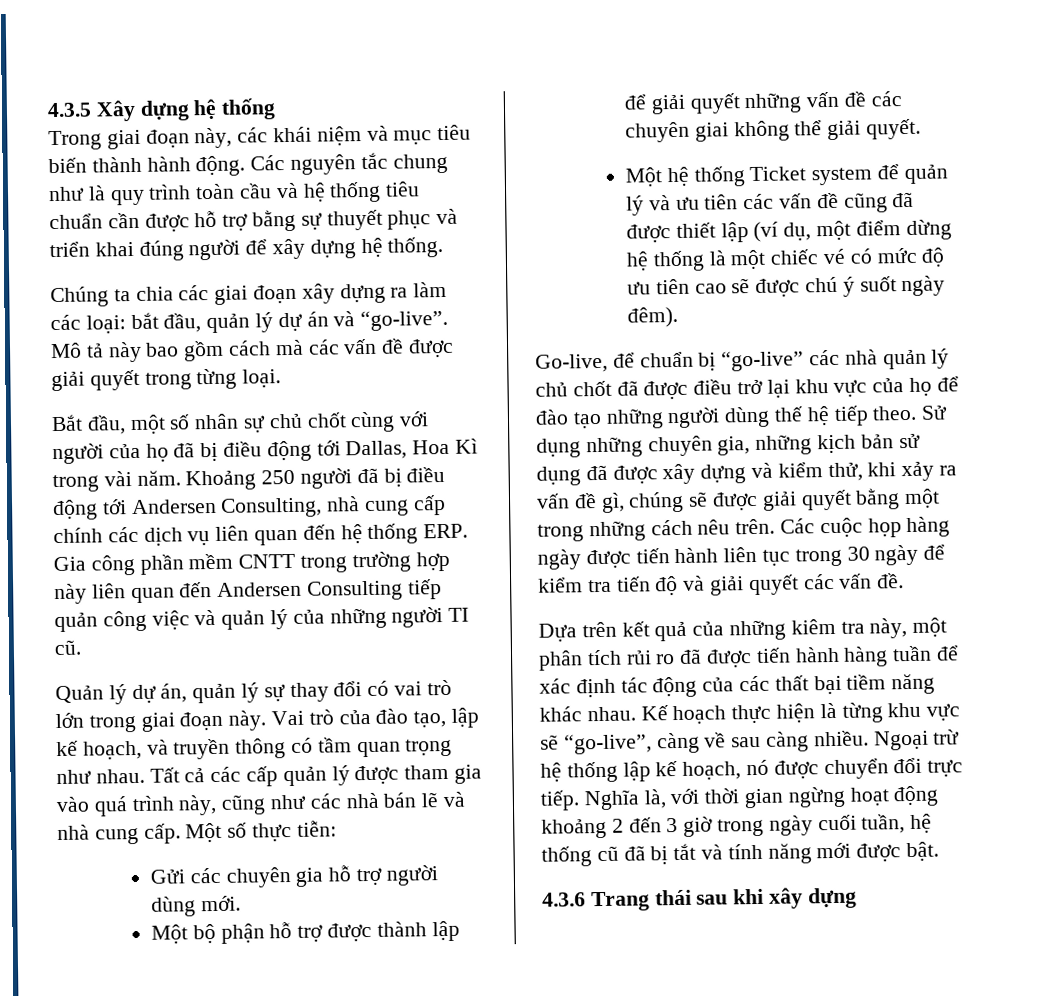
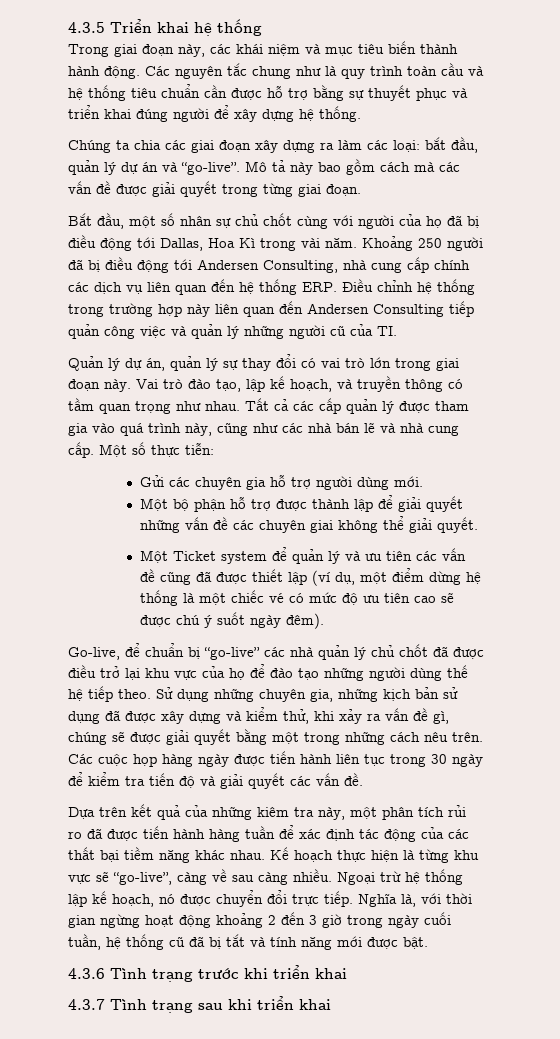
[95,99,190,122] Xây dựng -> [110,19,189,33] Triển khai
[242,369,282,388] loại. -> [298,184,361,197] giai đoạn.
[53,553,296,576] Gia công phần mềm CNTT -> [342,279,475,295] Điều chỉnh hệ thống
[292,607,470,629] [54,639,81,656] của những người TI cũ. -> [244,324,397,339] những người cũ của TI.
[338,709,371,725] của -> (183, 384) none
[666,166,745,187] hệ thống -> (168, 556) none
[590,887,857,912] Trang thái sau khi xây dựng -> [110,965,347,982] [68,996,331,1013] Tình trạng trước khi triển khai // 4.3.7 Tình trạng sau khi triển khai

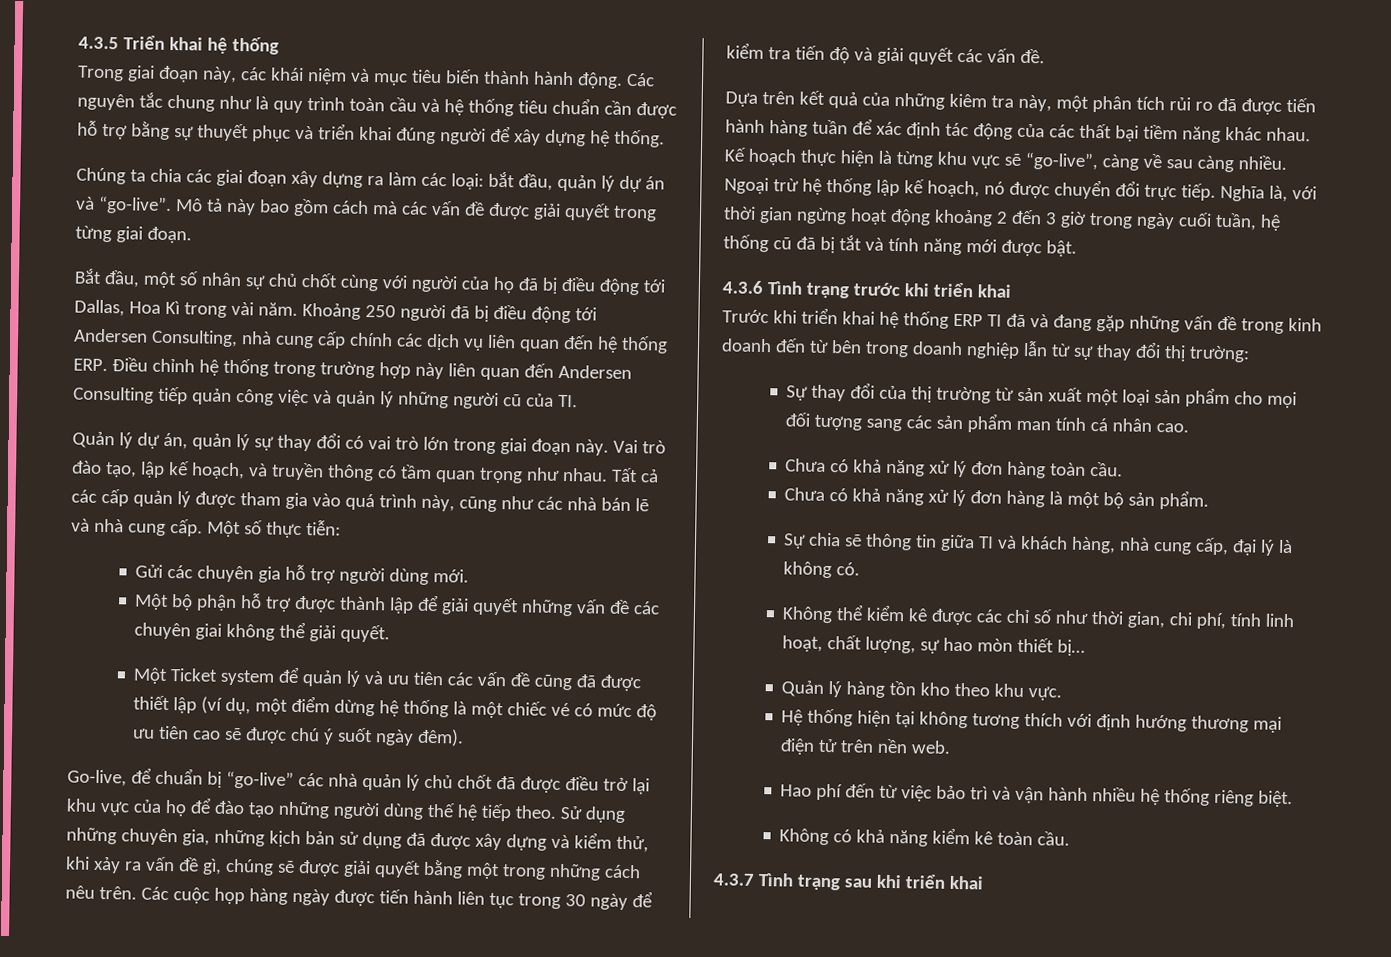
(347, 973) none -> [722,307,1322,334] [721,338,1250,363] [786,382,1298,409] [785,412,1190,433] [785,458,1124,479] [784,487,1210,510] [783,532,1294,556] [783,561,861,579] [782,604,1296,630] [782,635,1086,656] [781,680,1063,701] [781,708,1283,733] [780,738,952,755] [780,783,1294,808] [779,827,1071,847] // Trước khi triển khai hệ thống ERP TI đã và đang gặp những vấn đề trong kinh doanh đến từ bên trong doanh nghiệp lẫn từ sự thay đổi thị trường: // Sự thay đổi của thị trường từ sản xuất một loại sản phẩm cho mọi đối tượng sang các sản phẩm man tính cá nhân cao. // Chưa có khả năng xử lý đơn hàng toàn cầu. // Chưa có khả năng xử lý đơn hàng là một bộ sản phẩm. // Sự chia sẽ thông tin giữa TI và khách hàng, nhà cung cấp, đại lý là không có. // Không thể kiểm kê được các chỉ số như thời gian, chi phí, tính linh hoạt, chất lượng, sự hao mòn thiết bị… // Quản lý hàng tồn kho theo khu vực. // Hệ thống hiện tại không tương thích với định hướng thương mại điện tử trên nền web. // Hao phí đến từ việc bảo trì và vận hành nhiều hệ thống riêng biệt. // Không có khả năng kiểm kê toàn cầu.

